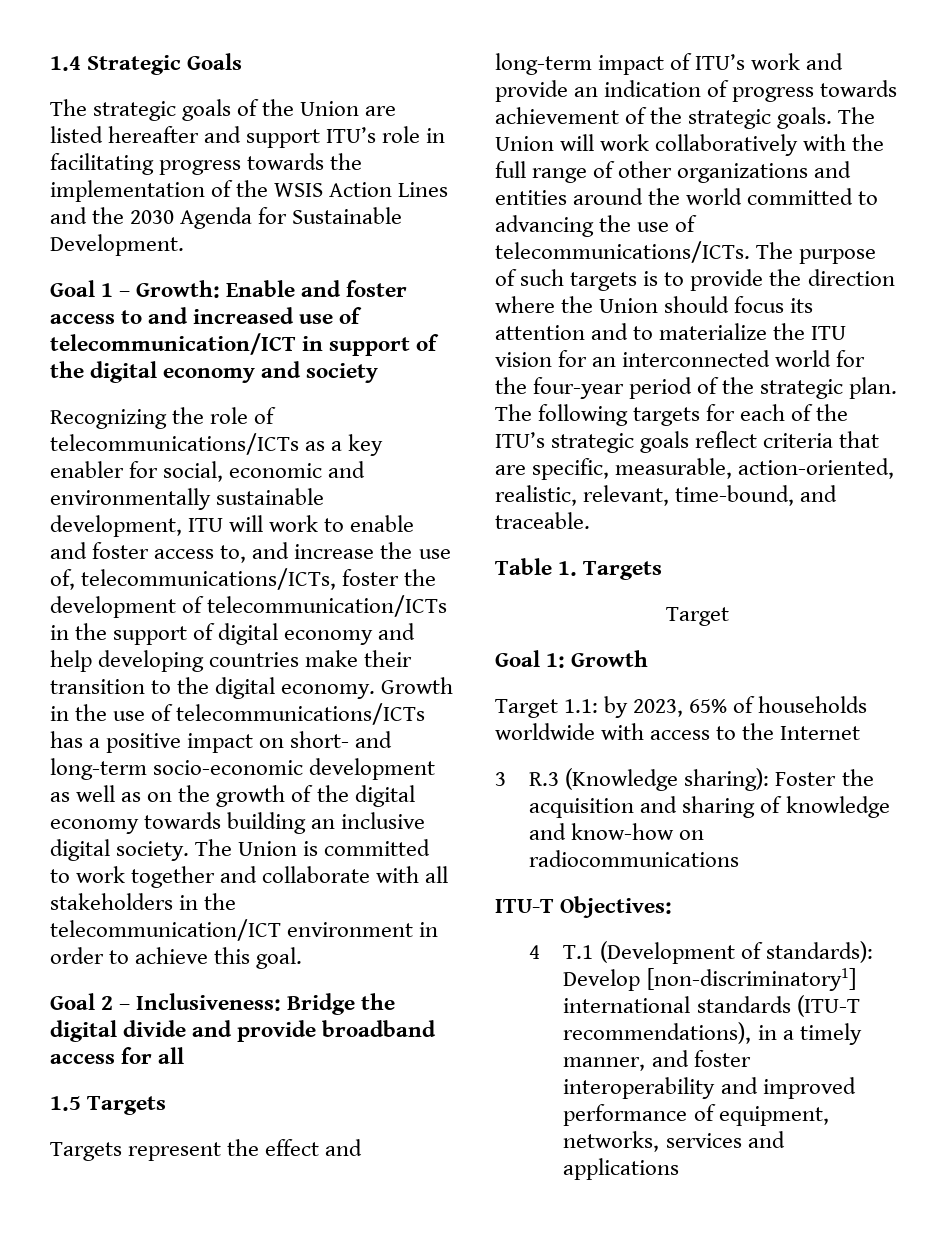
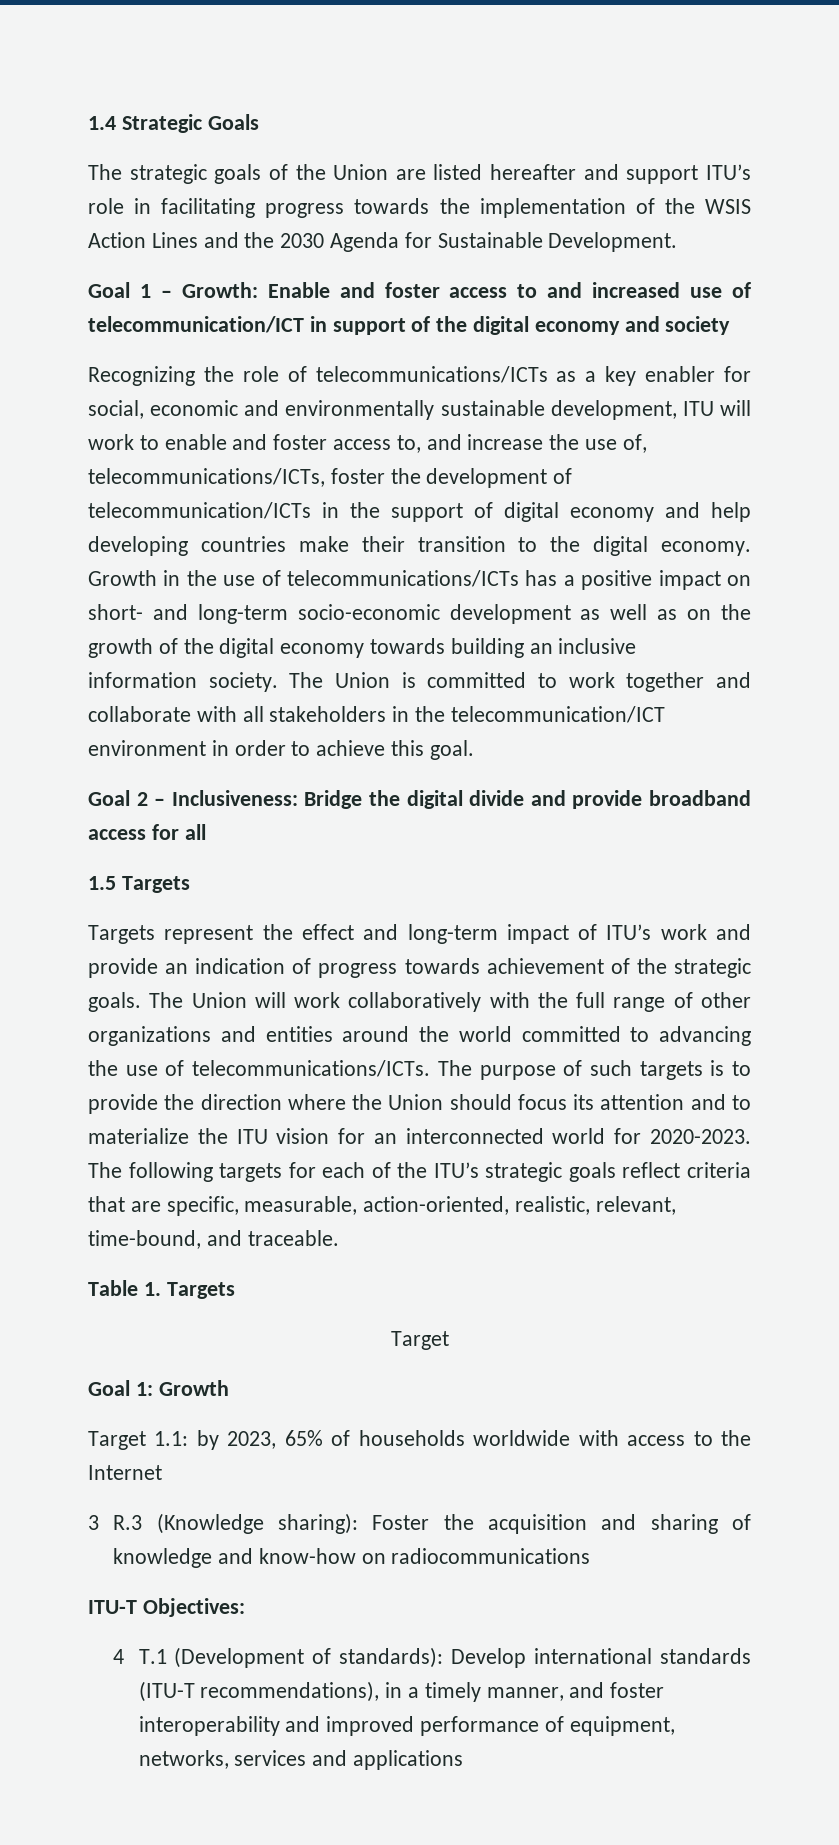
[50,839,110,861] digital -> [88,672,197,688] information
[495,377,898,399] the four-year period of the strategic plan. -> [650,1129,751,1144] 2020-2023.
[646,968,856,991] [non-discriminatory1] -> (527, 1658) none

